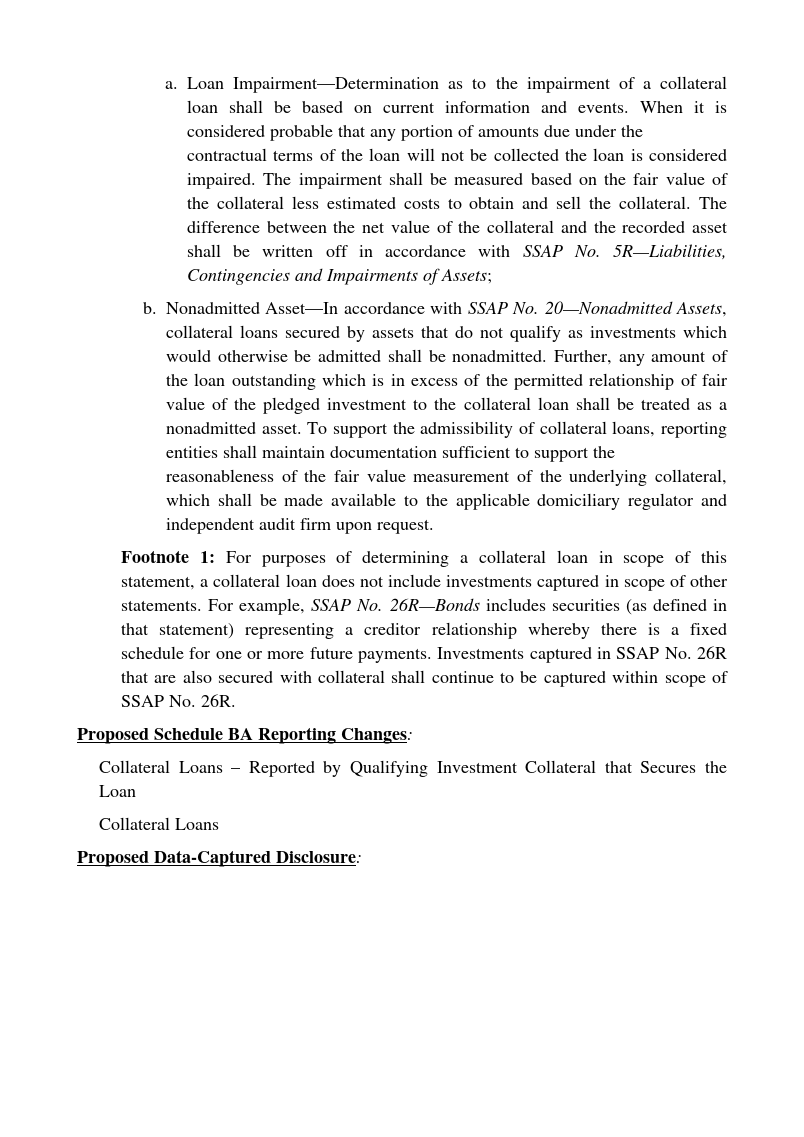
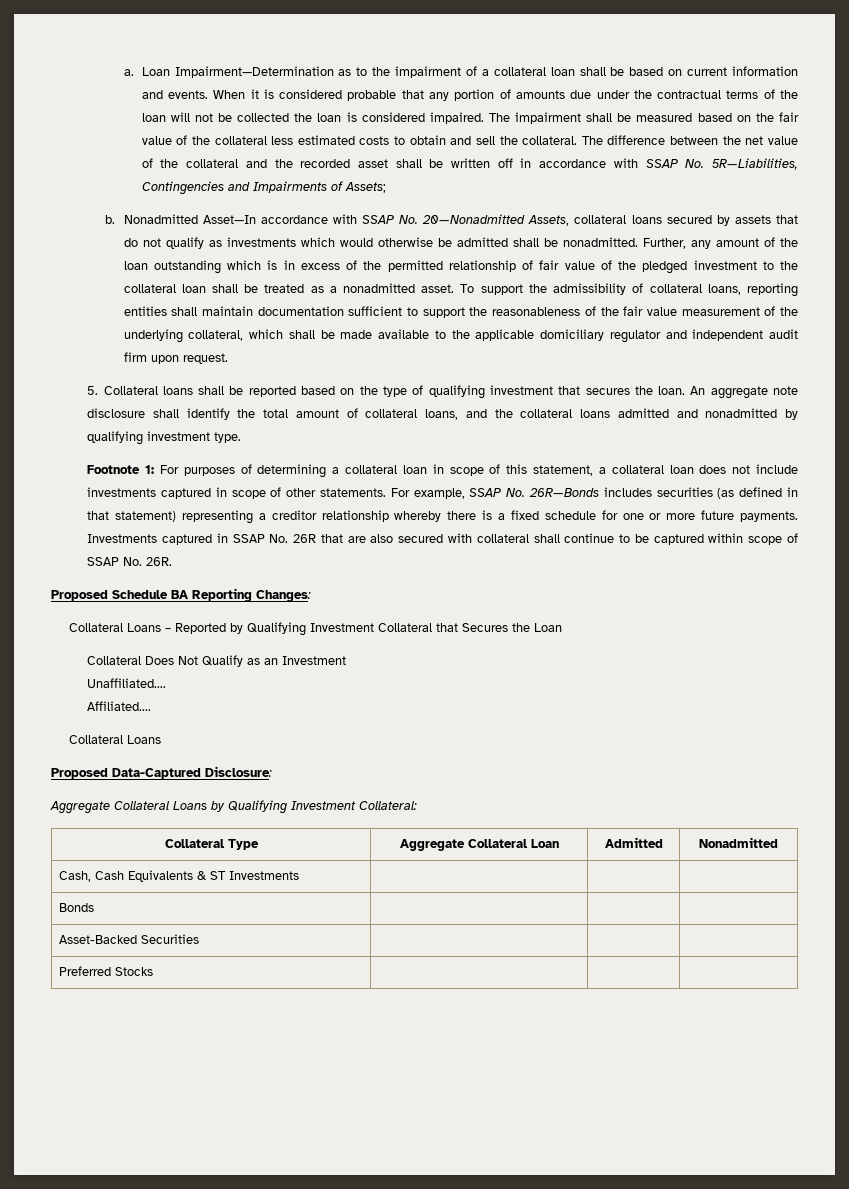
(435, 526) none -> [87,385,798,399] [87,408,799,420] [87,431,242,445] // 5. Collateral loans shall be reported based on the type of qualifying investment that secures the loan. An aggregate note disclosure shall identify the total amount of collateral loans, and the collateral loans admitted and nonadmitted by qualifying investment type.
(137, 791) none -> [87,655,347,667] [87,678,167,688] [87,701,152,711] // Collateral Does Not Qualify as an Investment // Unaffiliated.... // Affiliated....
(362, 857) none -> [50,800,417,814] [164,839,259,850] [399,839,559,851] [604,837,663,848] [699,837,778,848] [58,870,299,882] [58,903,94,912] [58,934,199,944] [58,966,153,976] // Aggregate Collateral Loans by Qualifying Investment Collateral: // Collateral Type | Aggregate Collateral Loan | Admitted | Nonadmitted // Cash, Cash Equivalents & ST Investments | | | // Bonds | | | // Asset-Backed Securities | | | // Preferred Stocks | | |

